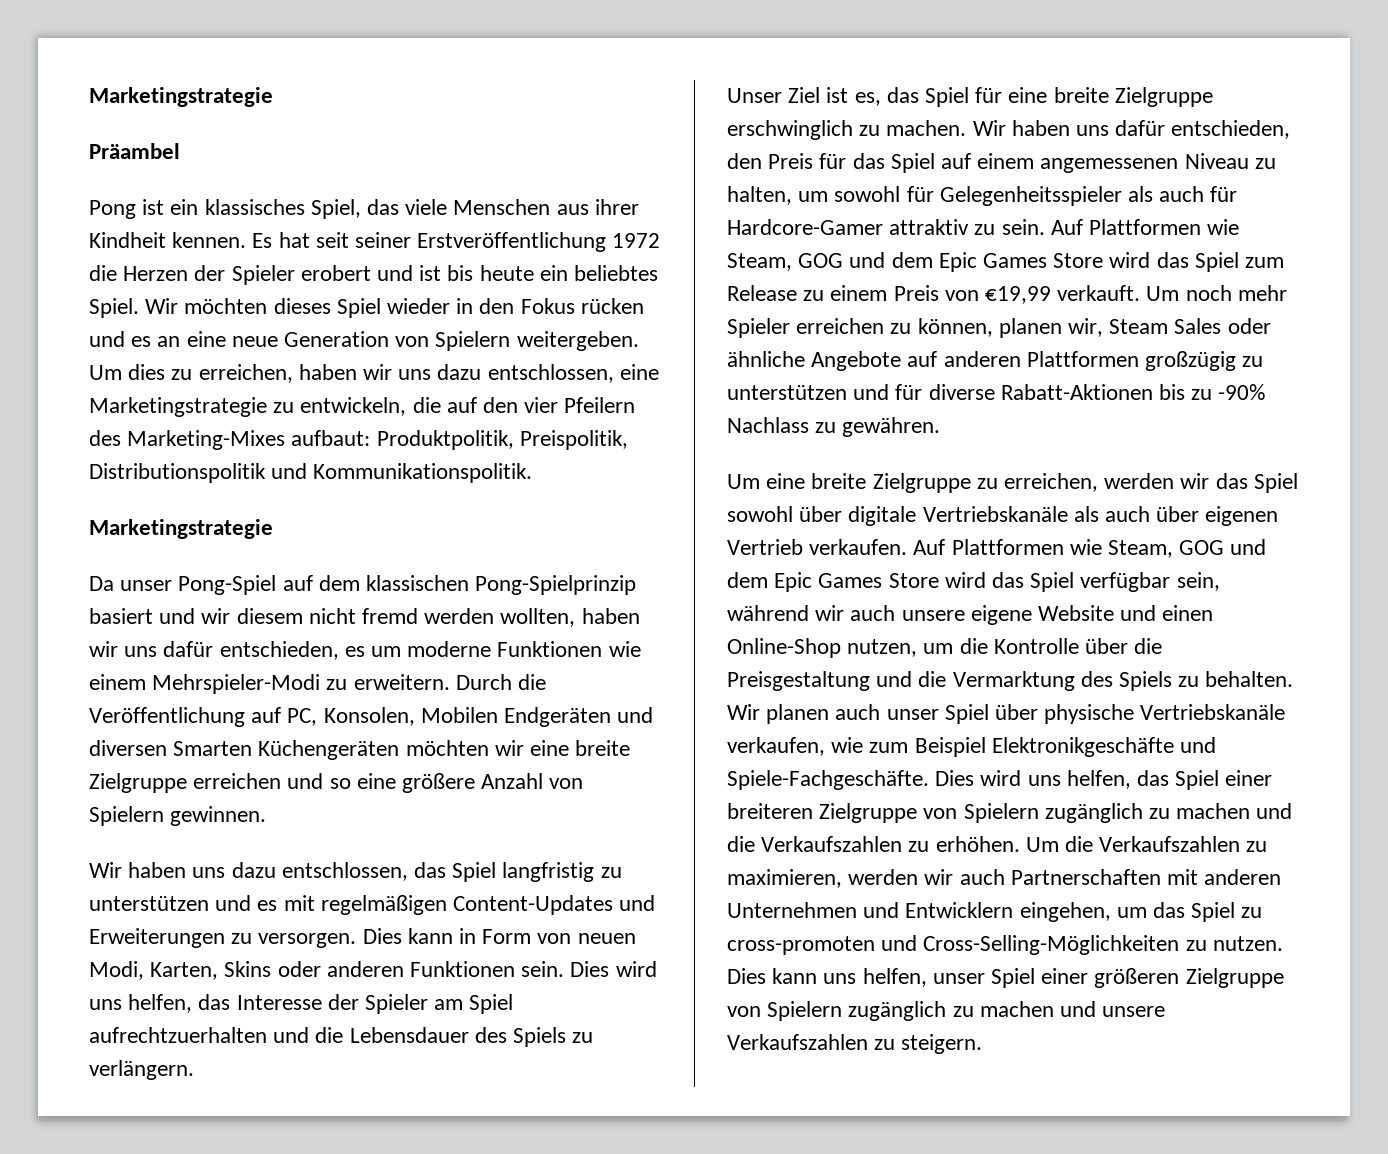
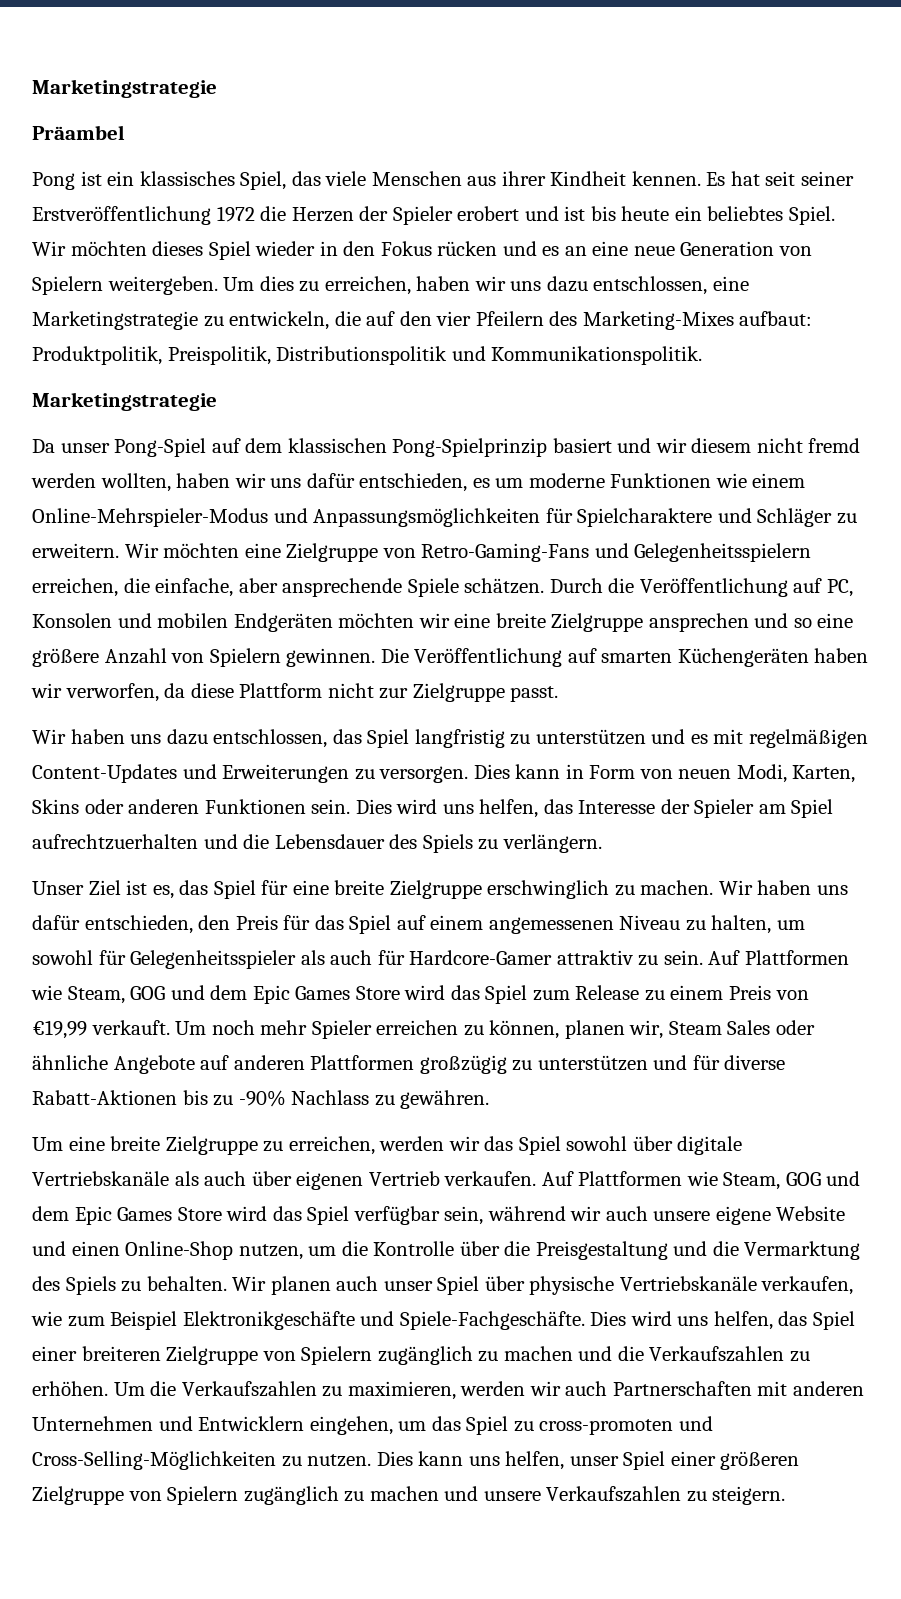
[152,674,450,694] Mehrspieler-Modi zu erweitern. -> [32,508,857,527] [32,543,812,562] [32,578,545,597] Online-Mehrspieler-Modus und Anpassungsmöglichkeiten für Spielcharaktere und Schläger zu erweitern. Wir möchten eine Zielgruppe von Retro-Gaming-Fans und Gelegenheitsspielern erreichen, die einfache, aber ansprechende Spiele schätzen.
[323,707,654,727] [89,740,400,760] Konsolen, Mobilen Endgeräten und diversen Smarten Küchengeräten -> [32,613,333,632] Konsolen und mobilen Endgeräten
[193,773,282,789] erreichen -> [648,613,749,632] ansprechen
(267, 816) none -> [380,648,869,667] [31,683,559,702] Die Veröffentlichung auf smarten Küchengeräten haben wir verworfen, da diese Plattform nicht zur Zielgruppe passt.

